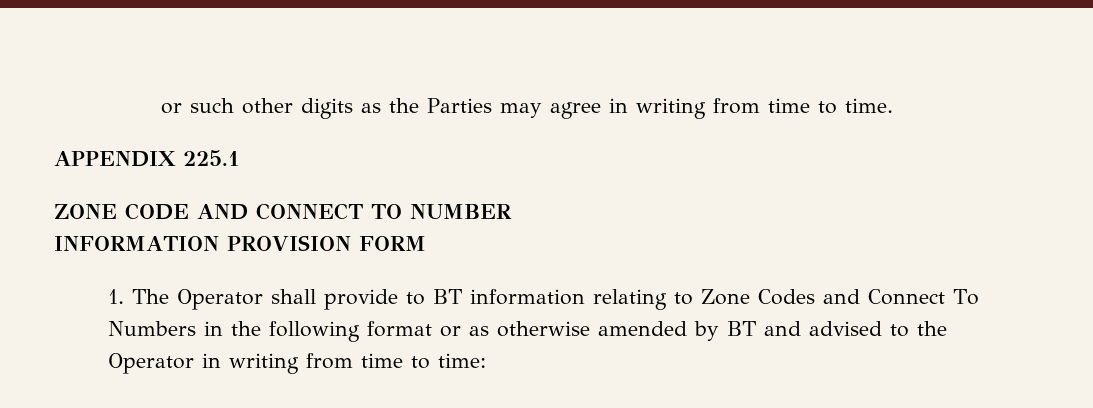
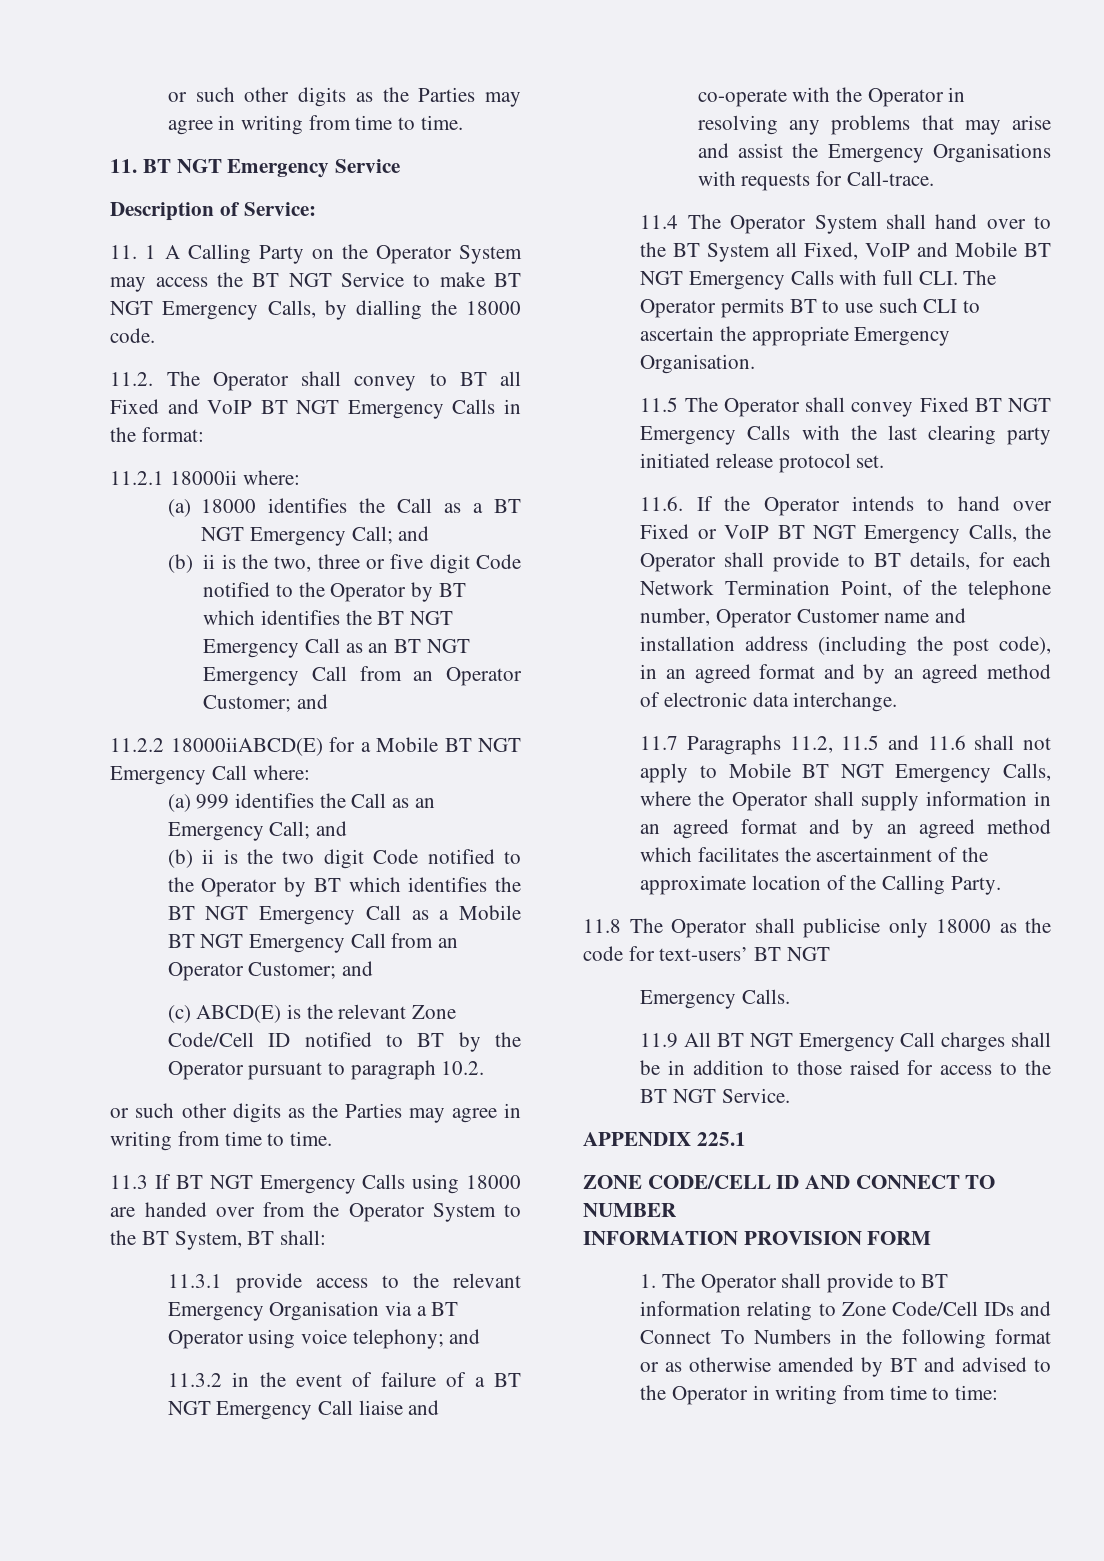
(894, 105) none -> [110,159,401,178] [110,202,316,221] [110,244,522,264] [110,272,521,292] [110,300,521,320] [110,328,156,343] [110,371,521,391] [110,399,521,419] [110,427,205,442] [110,470,300,485] [167,498,521,517] [201,526,430,546] [167,554,521,574] [203,582,466,602] [203,610,453,625] [203,638,470,658] [203,666,522,686] [203,694,328,712] [110,737,521,756] [110,765,310,785] [167,793,435,812] [167,821,348,841] [167,849,521,869] [167,877,521,897] [167,905,521,925] [167,933,459,953] [167,961,374,981] [167,1004,457,1023] [167,1032,521,1052] [167,1060,485,1080] [110,1103,521,1123] [110,1131,333,1151] [110,1174,521,1194] [110,1202,521,1222] [110,1230,327,1250] [167,1273,521,1293] [167,1301,459,1321] [167,1329,481,1349] [167,1372,521,1387] [167,1400,440,1420] [697,87,966,107] [697,115,1051,135] [697,143,1051,163] [697,171,934,191] [640,214,1051,234] [640,242,1051,262] [640,270,997,290] [640,298,981,318] [640,326,951,346] [640,354,756,374] [640,397,1051,417] [640,425,1051,445] [640,453,885,473] [640,496,1052,516] [640,524,1051,544] [640,552,1051,572] [640,580,1051,600] [640,608,967,628] [640,636,1051,656] [640,664,1051,684] [640,692,898,712] [640,735,1051,755] [640,763,1051,783] [640,791,1051,811] [640,819,1051,839] [640,847,988,862] [640,875,1001,895] [583,918,1051,938] [583,946,830,961] [640,989,791,1009] [640,1032,1051,1052] [640,1060,1051,1075] [640,1088,790,1103] // 11. BT NGT Emergency Service // Description of Service: // 11. 1 A Calling Party on the Operator System may access the BT NGT Service to make BT NGT Emergency Calls, by dialling the 18000 code. // 11.2. The Operator shall convey to BT all Fixed and VoIP BT NGT Emergency Calls in the format: // 11.2.1 18000ii where: // (a) 18000 identifies the Call as a BT NGT Emergency Call; and // (b) ii is the two, three or five digit Code notified to the Operator by BT which identifies the BT NGT Emergency Call as an BT NGT Emergency Call from an Operator Customer; and // 11.2.2 18000iiABCD(E) for a Mobile BT NGT Emergency Call where: // (a) 999 identifies the Call as an Emergency Call; and // (b) ii is the two digit Code notified to the Operator by BT which identifies the BT NGT Emergency Call as a Mobile BT NGT Emergency Call from an Operator Customer; and // (c) ABCD(E) is the relevant Zone Code/Cell ID notified to BT by the Operator pursuant to paragraph 10.2. // or such other digits as the Parties may agree in writing from time to time. // 11.3 If BT NGT Emergency Calls using 18000 are handed over from the Operator System to the BT System, BT shall: // 11.3.1 provide access to the relevant Emergency Organisation via a BT Operator using voice telephony; and // 11.3.2 in the event of failure of a BT NGT Emergency Call liaise and co-operate with the Operator in resolving any problems that may arise and assist the Emergency Organisations with requests for Call-trace. // 11.4 The Operator System shall hand over to the BT System all Fixed, VoIP and Mobile BT NGT Emergency Calls with full CLI. The Operator permits BT to use such CLI to ascertain the appropriate Emergency Organisation. // 11.5 The Operator shall convey Fixed BT NGT Emergency Calls with the last clearing party initiated release protocol set. // 11.6. If the Operator intends to hand over Fixed or VoIP BT NGT Emergency Calls, the Operator shall provide to BT details, for each Network Termination Point, of the telephone number, Operator Customer name and installation address (including the post code), in an agreed format and by an agreed method of electronic data interchange. // 11.7 Paragraphs 11.2, 11.5 and 11.6 shall not apply to Mobile BT NGT Emergency Calls, where the Operator shall supply information in an agreed format and by an agreed method which facilitates the ascertainment of the approximate location of the Calling Party. // 11.8 The Operator shall publicise only 18000 as the code for text-users’ BT NGT // Emergency Calls. // 11.9 All BT NGT Emergency Call charges shall be in addition to those raised for access to the BT NGT Service.
[125,203,189,220] CODE -> [647,1175,800,1189] CODE/CELL ID
[757,289,815,305] Codes -> [891,1301,1014,1316] Code/Cell IDs

